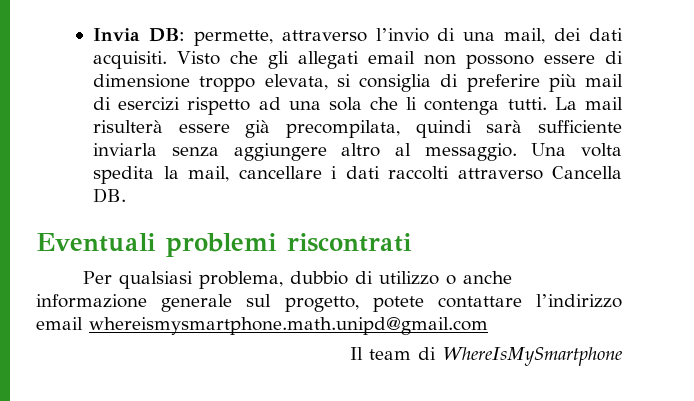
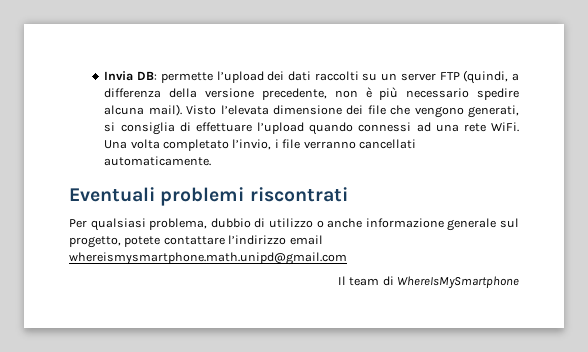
[193,28,624,46] [93,51,624,69] [93,74,623,92] [93,97,623,115] [93,120,622,138] [93,143,623,161] [93,166,622,184] [93,188,127,203] permette, attraverso l’invio di una mail, dei dati acquisiti. Visto che gli allegati email non possono essere di dimensione troppo elevata, si consiglia di preferire più mail di esercizi rispetto ad una sola che li contenga tutti. La mail risulterà essere già precompilata, quindi sarà sufficiente inviarla senza aggiungere altro al messaggio. Una volta spedita la mail, cancellare i dati raccolti attraverso Cancella DB. -> [160,70,519,84] [104,87,519,100] [104,104,519,118] [104,122,519,135] [104,139,416,151] [104,156,212,166] permette l’upload dei dati raccolti su un server FTP (quindi, a differenza della versione precedente, non è più necessario spedire alcuna mail). Visto l’elevata dimensione dei file che vengono generati, si consiglia di effettuare l’upload quando connessi ad una rete WiFi. Una volta completato l’invio, i file verranno cancellati automaticamente.

